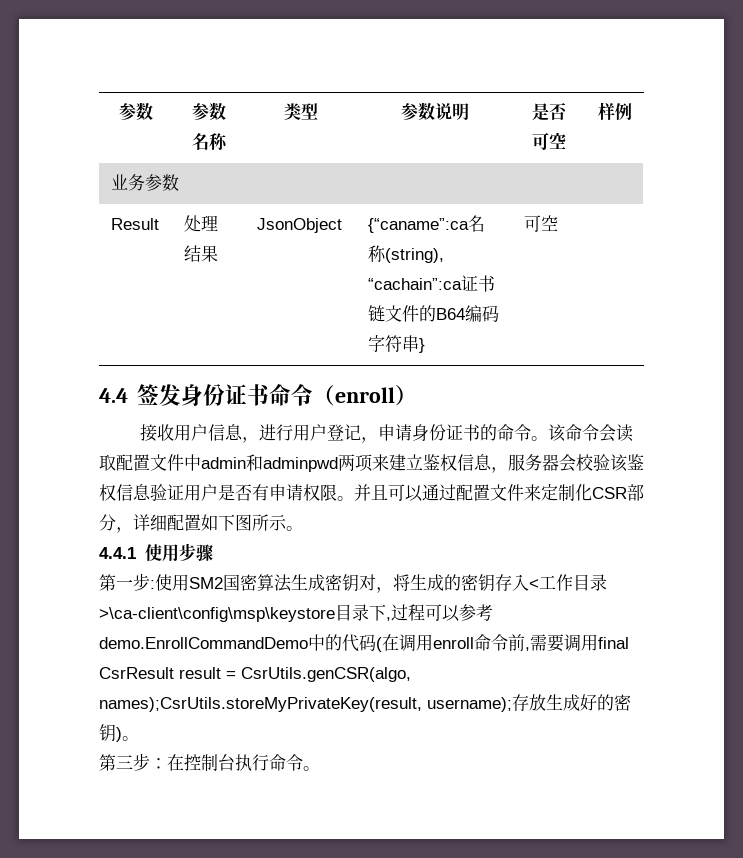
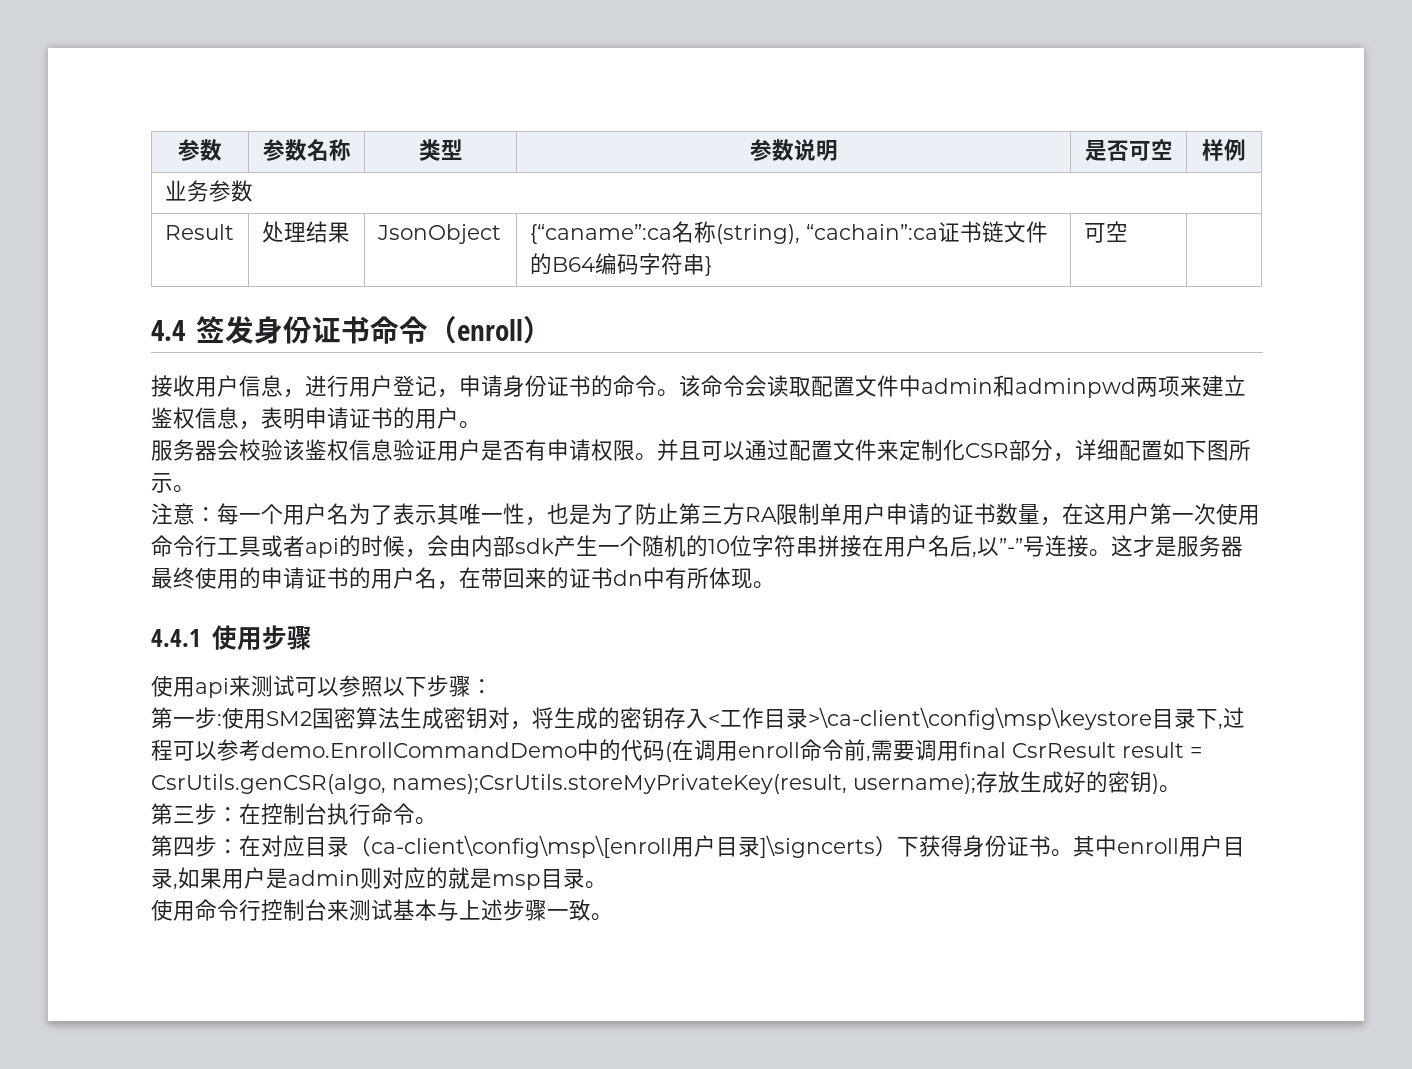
(508, 470) none -> [261,407,481,429] 表明申请证书的用户。 //
[99,543,213,562] 4.4.1使用步骤 -> [151,503,1260,526] [151,535,1243,558] [151,567,775,590] [151,625,312,650] [151,675,493,698] 注意：每一个用户名为了表示其唯一性，也是为了防止第三方RA限制单用户申请的证书数量，在这用户第一次使用命令行工具或者api的时候，会由内部sdk产生一个随机的10位字符串拼接在用户名后,以”-”号连接。这才是服务器最终使用的申请证书的用户名，在带回来的证书dn中有所体现。 // 4.4.1使用步骤 // 使用api来测试可以参照以下步骤：
(320, 768) none -> [151,835,1245,858] [151,867,607,890] [151,899,613,921] // 第四步：在对应目录（ca-client\config\msp\[enroll用户目录]\signcerts）下获得身份证书。其中enroll用户目录,如果用户是admin则对应的就是msp目录。 // 使用命令行控制台来测试基本与上述步骤一致。

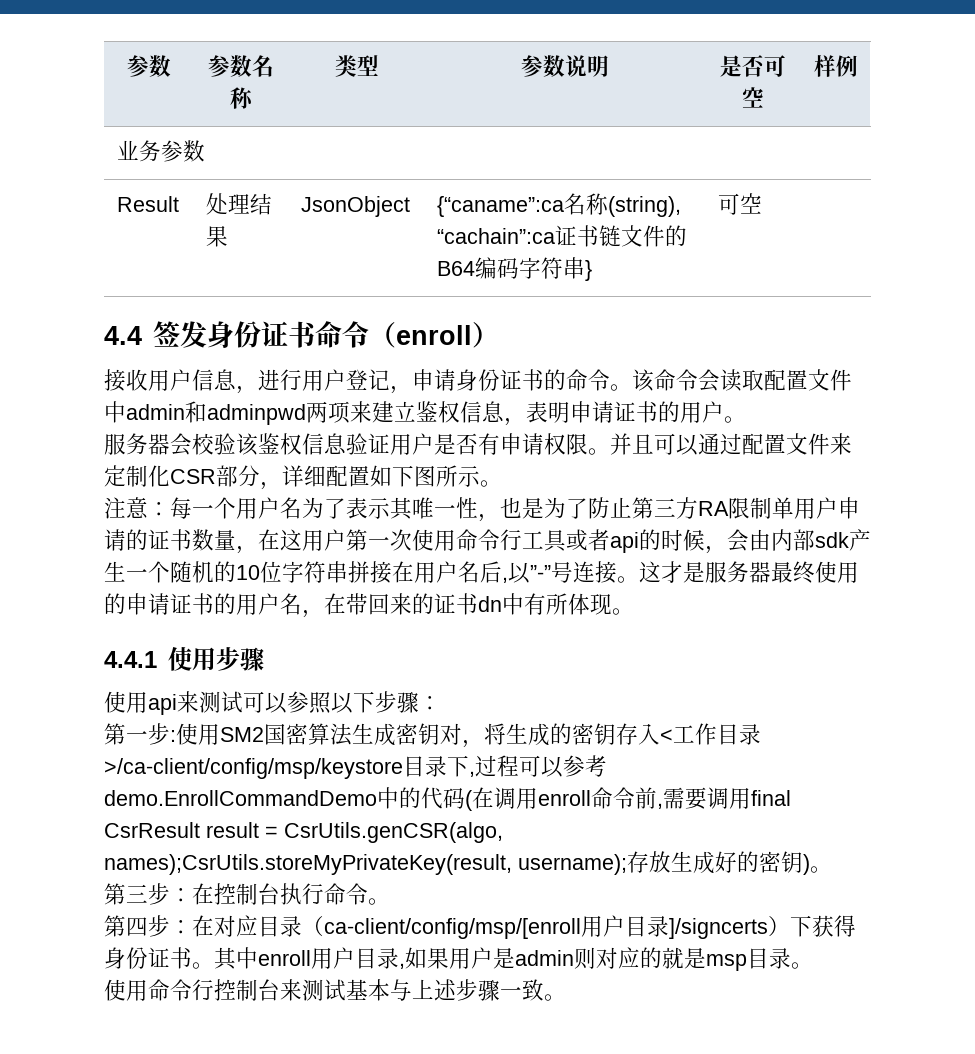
[808,707,1152,730] >\ca-client\config\msp\keystore -> [104,758,403,779] >/ca-client/config/msp/keystore
[371,835,875,858] ca-client\config\msp\[enroll用户目录]\signcerts -> [324,915,768,939] ca-client/config/msp/[enroll用户目录]/signcerts

